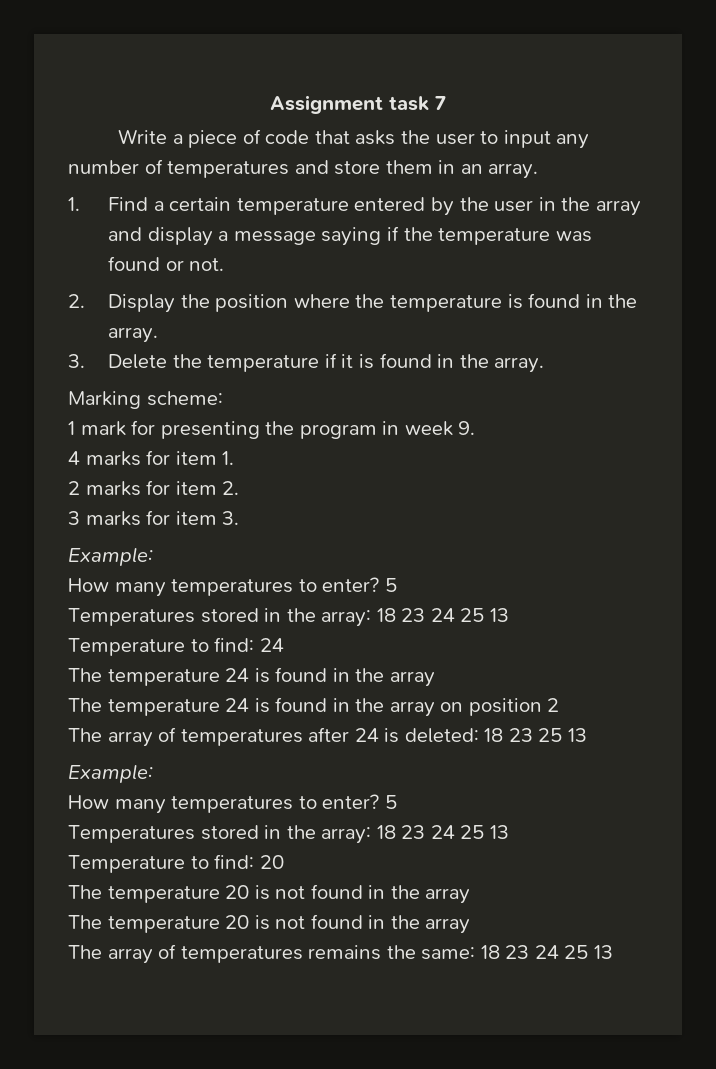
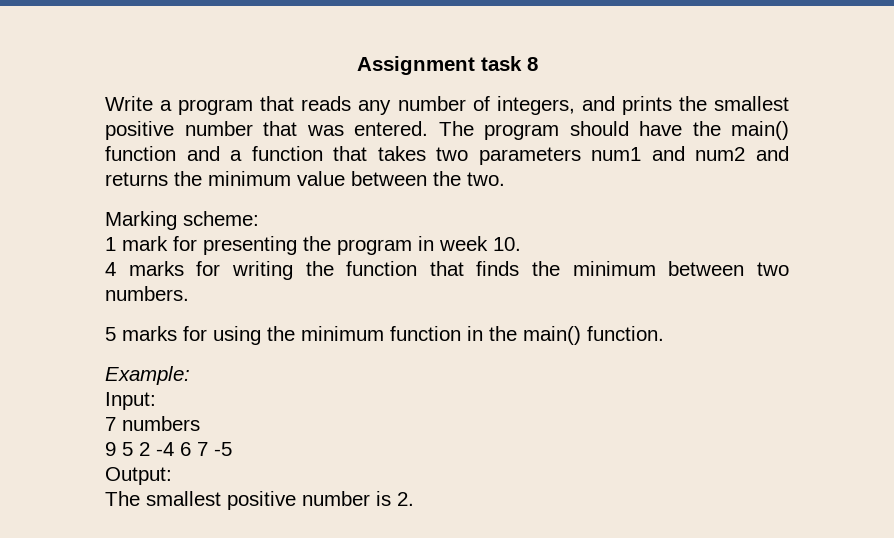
[434,96,446,110] 7 -> [526,57,538,71] 8
[188,129,590,149] [68,159,539,179] [68,197,641,216] [108,226,592,246] [108,256,225,271] [68,293,638,313] [108,327,159,343] [68,353,545,373] piece of code that asks the user to input any number of temperatures and store them in an array. // 1. Find a certain temperature entered by the user in the array and display a message saying if the temperature was found or not. // 2. Display the position where the temperature is found in the array. // 3. Delete the temperature if it is found in the array. -> [178,96,790,115] [105,121,789,140] [105,146,789,165] [105,171,505,186] program that reads any number of integers, and prints the smallest positive number that was entered. The program should have the main() function and a function that takes two parameters num1 and num2 and returns the minimum value between the two.
[458,421,476,435] 9. -> [493,237,521,251] 10.
[175,451,235,465] [68,480,240,496] [68,510,240,526] [68,547,153,566] [68,577,397,597] [68,608,509,627] [68,637,284,656] [68,667,435,687] [68,697,560,717] [68,727,587,747] [68,764,153,783] [68,794,397,814] [68,825,509,844] [68,854,284,873] [68,884,471,904] [68,914,471,934] [68,944,613,964] item 1. // 2 marks for item 2. // 3 marks for item 3. // Example: // How many temperatures to enter? 5 // Temperatures stored in the array: 18 23 24 25 13 // Temperature to find: 24 // The temperature 24 is found in the array // The temperature 24 is found in the array on position 2 // The array of temperatures after 24 is deleted: 18 23 25 13 // Example: // How many temperatures to enter? 5 // Temperatures stored in the array: 18 23 24 25 13 // Temperature to find: 20 // The temperature 20 is not found in the array // The temperature 20 is not found in the array // The array of temperatures remains the same: 18 23 24 25 13 -> [231,261,789,280] [105,286,189,301] [105,326,664,345] [105,366,190,385] [105,392,156,410] [105,416,200,431] [105,442,232,456] [105,467,172,485] [105,491,414,510] writing the function that finds the minimum between two numbers. // 5 marks for using the minimum function in the main() function. // Example: // Input: // 7 numbers // 9 5 2 -4 6 7 -5 // Output: // The smallest positive number is 2.

